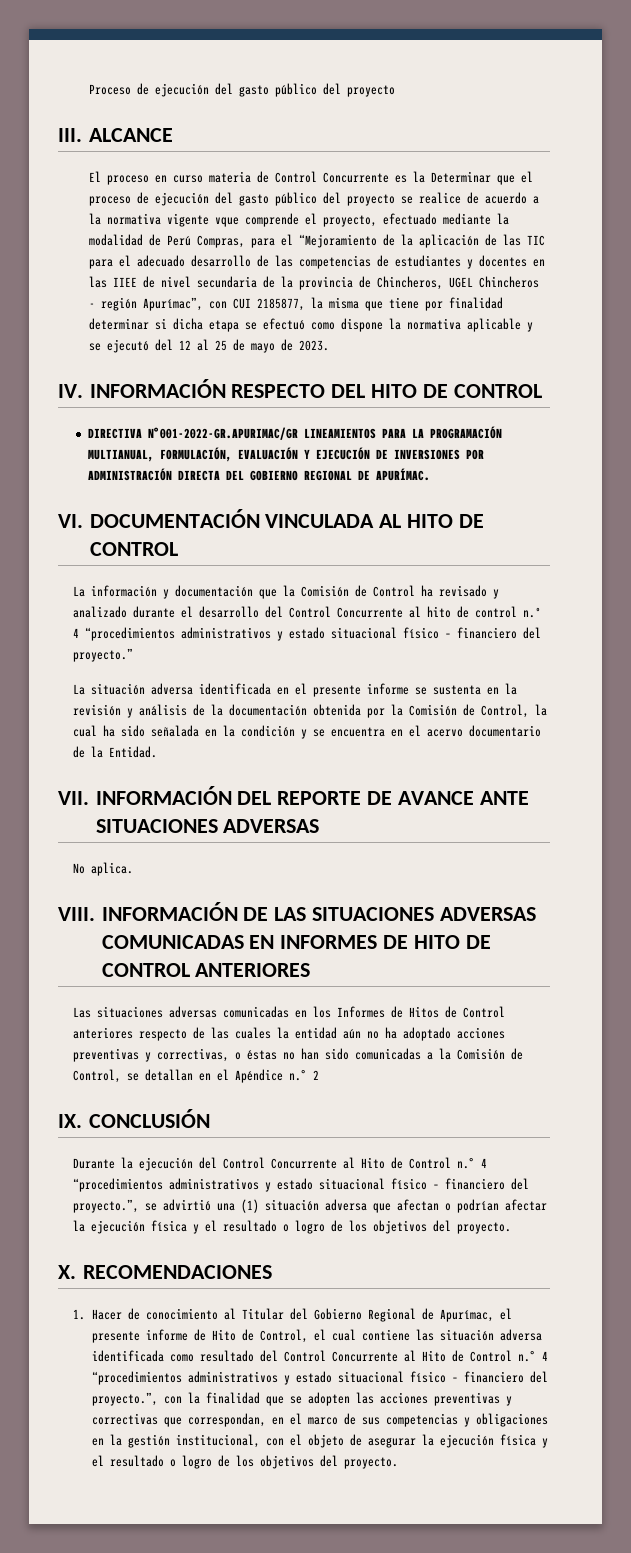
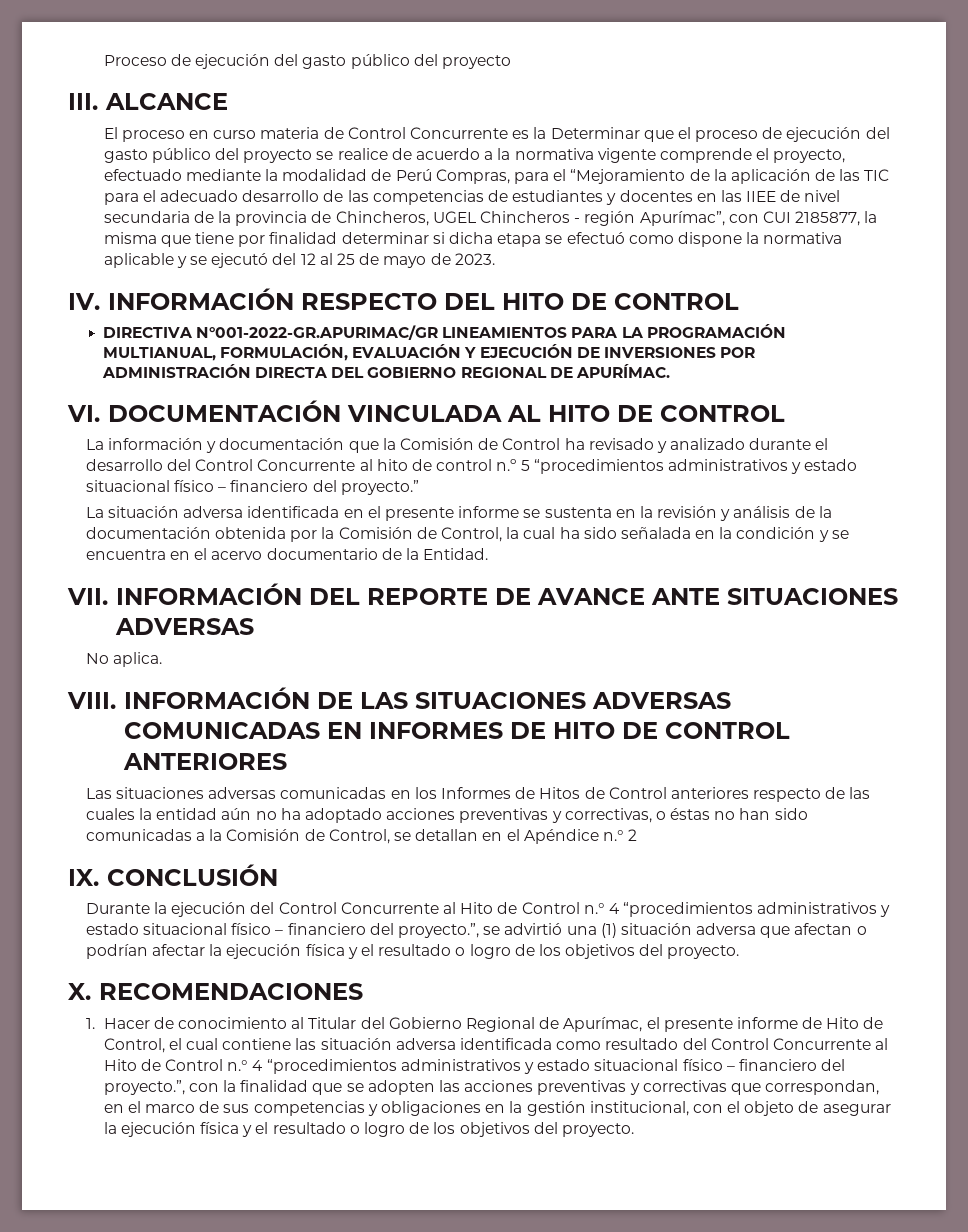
[214,217,239,227] vque -> (656, 155) none
[73,628,80,638] 4 -> [520,460,530,471] 5

